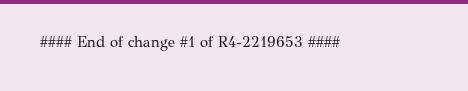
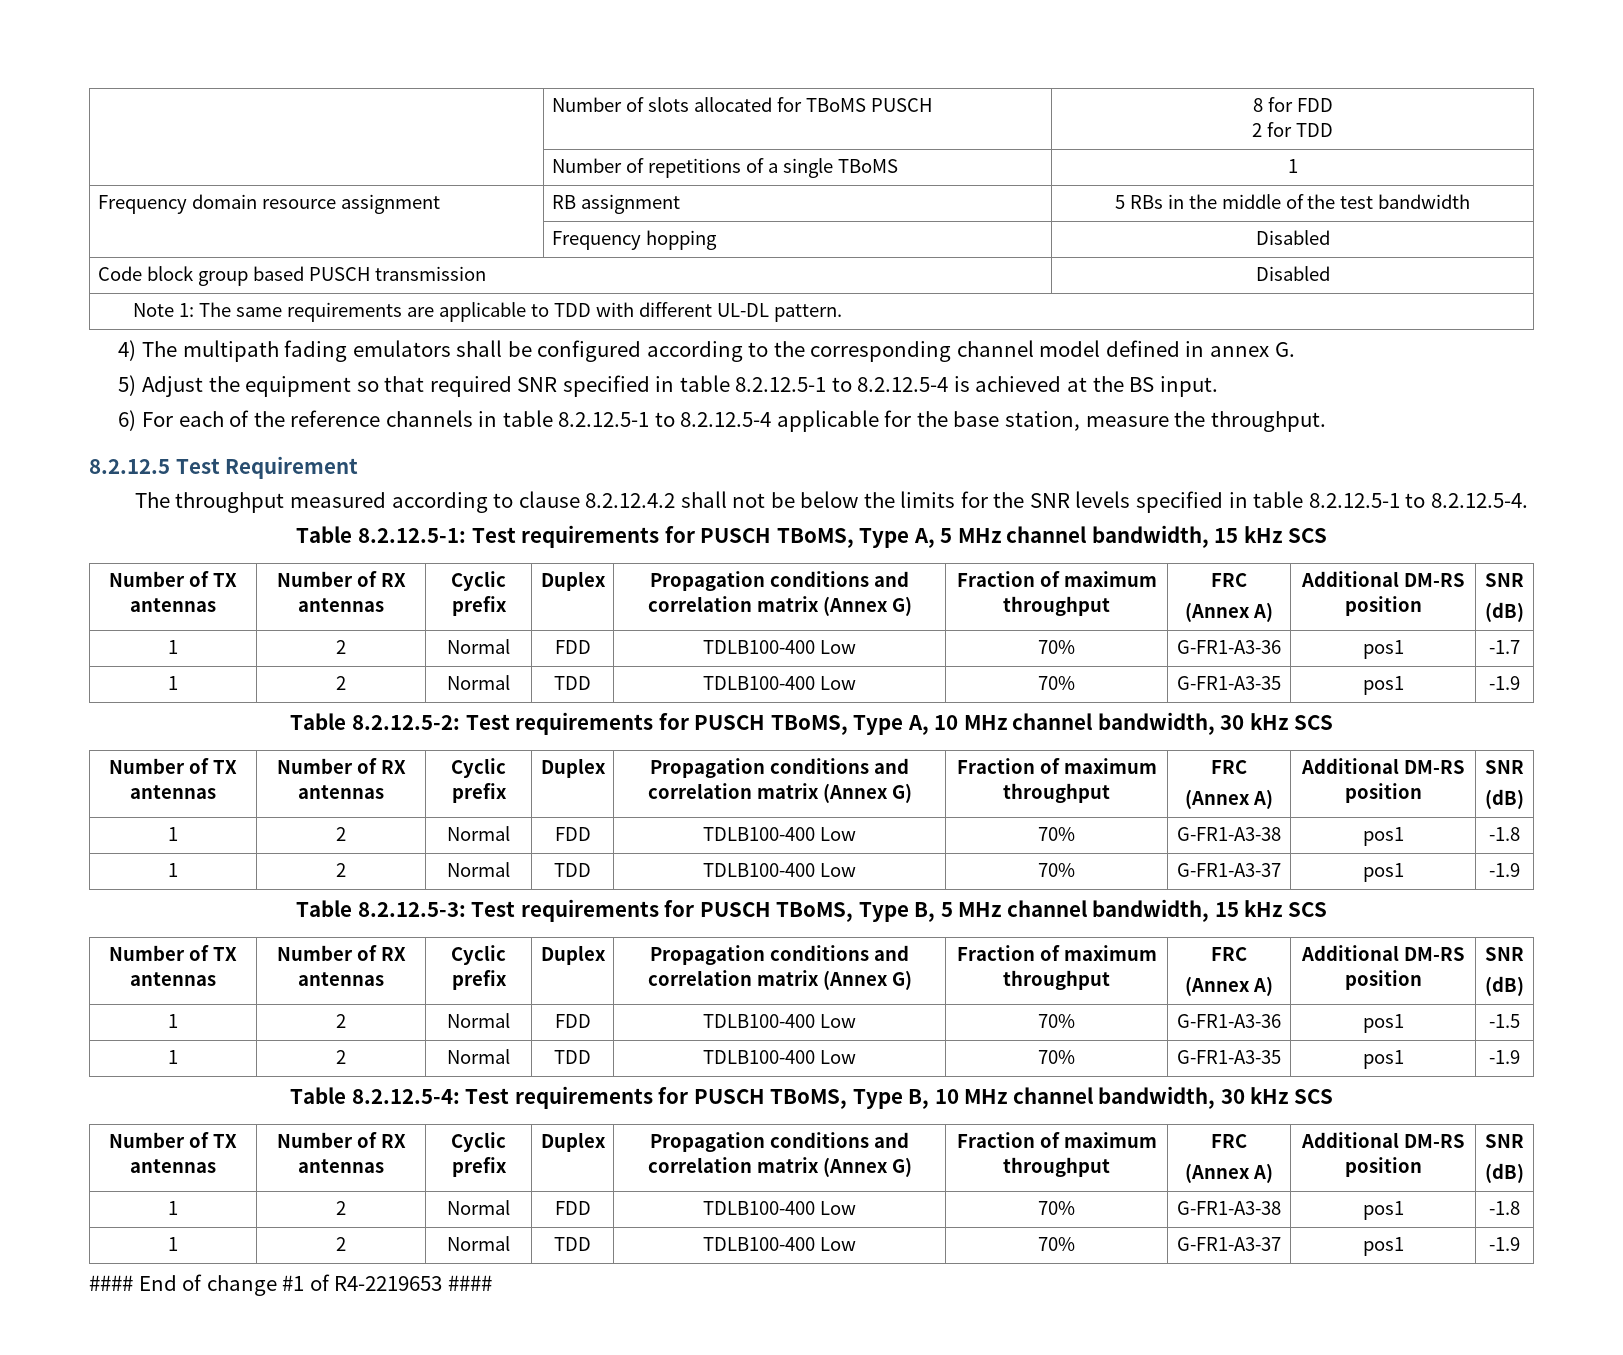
(40, 41) none -> [551,97,932,112] [1252,97,1333,112] [1252,122,1333,137] [551,158,898,178] [1287,159,1298,173] [97,194,440,214] [551,194,680,214] [1114,194,1471,209] [551,230,717,250] [1255,230,1330,245] [97,266,486,286] [1255,266,1330,281] [133,302,843,322] [118,340,1295,362] [118,375,1218,397] [118,410,1326,432] [89,456,359,479] [134,491,1528,513] [296,525,1327,548] [109,571,237,587] [130,598,216,612] [276,571,406,587] [298,598,384,612] [451,571,506,591] [451,596,507,616] [540,571,606,591] [650,571,909,591] [647,596,912,616] [956,571,1157,587] [1002,596,1110,616] [1211,573,1247,587] [1185,602,1273,622] [1300,571,1465,587] [1344,596,1422,616] [1485,573,1524,587] [1485,602,1524,622] [168,640,178,654] [336,640,346,654] [447,639,510,654] [554,640,591,654] [703,640,856,654] [1038,640,1075,654] [1177,640,1281,654] [1362,640,1404,659] [1489,640,1520,654] [168,676,178,690] [336,676,346,690] [447,675,510,690] [554,676,591,690] [703,676,856,690] [1038,676,1075,690] [1177,676,1281,690] [1362,676,1404,695] [1489,676,1520,690] [290,712,1333,735] [109,758,237,774] [130,785,216,799] [276,758,406,774] [298,785,384,799] [451,758,506,778] [451,783,507,803] [540,758,606,778] [650,758,909,778] [647,783,912,803] [956,758,1157,774] [1002,783,1110,803] [1211,760,1247,774] [1185,789,1273,809] [1300,758,1465,774] [1344,783,1422,803] [1485,760,1524,774] [1485,789,1524,809] [168,827,178,841] [336,827,346,841] [447,826,510,841] [554,827,591,841] [703,827,856,841] [1038,827,1075,841] [1177,827,1281,841] [1362,827,1404,846] [1489,827,1520,841] [168,863,178,877] [336,863,346,877] [447,862,510,877] [554,863,591,877] [703,863,856,877] [1038,863,1075,877] [1177,863,1281,877] [1362,863,1404,882] [1489,863,1520,877] [295,899,1328,922] [109,945,237,961] [130,972,216,986] [276,945,406,961] [298,972,384,986] [451,945,506,965] [451,970,507,990] [540,945,606,965] [650,945,909,965] [647,970,912,990] [956,945,1157,961] [1002,970,1110,990] [1211,947,1247,961] [1185,976,1273,996] [1300,945,1465,961] [1344,970,1422,990] [1485,947,1524,961] [1485,976,1524,996] [168,1014,178,1028] [336,1014,346,1028] [447,1013,510,1028] [554,1014,591,1028] [703,1014,856,1028] [1038,1014,1075,1028] [1177,1014,1281,1028] [1362,1014,1404,1033] [1489,1014,1520,1028] [168,1050,178,1064] [336,1050,346,1064] [447,1049,510,1064] [554,1050,591,1064] [703,1050,856,1064] [1038,1050,1075,1064] [1177,1050,1281,1064] [1362,1050,1404,1069] [1489,1050,1520,1064] [289,1086,1334,1109] [109,1132,237,1148] [130,1159,216,1173] [276,1132,406,1148] [298,1159,384,1173] [451,1132,506,1152] [451,1157,507,1177] [540,1132,606,1152] [650,1132,909,1152] [647,1157,912,1177] [956,1132,1157,1148] [1002,1157,1110,1177] [1211,1134,1247,1148] [1185,1163,1273,1183] [1300,1132,1465,1148] [1344,1157,1422,1177] [1485,1134,1524,1148] [1485,1163,1524,1183] [168,1201,178,1215] [336,1201,346,1215] [447,1200,510,1215] [554,1201,591,1215] [703,1201,856,1215] [1038,1201,1075,1215] [1177,1201,1281,1215] [1362,1201,1404,1220] [1489,1201,1520,1215] [168,1237,178,1251] [336,1237,346,1251] [447,1236,510,1251] [554,1237,591,1251] [703,1237,856,1251] [1038,1237,1075,1251] [1177,1237,1281,1251] [1362,1237,1404,1256] [1489,1237,1520,1251] | Number of slots allocated for TBoMS PUSCH | 8 for FDD // 2 for TDD // | Number of repetitions of a single TBoMS | 1 // Frequency domain resource assignment | RB assignment | 5 RBs in the middle of the test bandwidth // | Frequency hopping | Disabled // Code block group based PUSCH transmission | Disabled // Note 1: The same requirements are applicable to TDD with different UL-DL pattern. // 4) The multipath fading emulators shall be configured according to the corresponding channel model defined in annex G. // 5) Adjust the equipment so that required SNR specified in table 8.2.12.5-1 to 8.2.12.5-4 is achieved at the BS input. // 6) For each of the reference channels in table 8.2.12.5-1 to 8.2.12.5-4 applicable for the base station, measure the throughput. // 8.2.12.5 Test Requirement // The throughput measured according to clause 8.2.12.4.2 shall not be below the limits for the SNR levels specified in table 8.2.12.5-1 to 8.2.12.5-4. // Table 8.2.12.5-1: Test requirements for PUSCH TBoMS, Type A, 5 MHz channel bandwidth, 15 kHz SCS // Number of TX antennas | Number of RX antennas | Cyclic prefix | Duplex | Propagation conditions and correlation matrix (Annex G) | Fraction of maximum throughput | FRC // (Annex A) | Additional DM-RS position | SNR // (dB) // 1 | 2 | Normal | FDD | TDLB100-400 Low | 70% | G-FR1-A3-36 | pos1 | -1.7 // 1 | 2 | Normal | TDD | TDLB100-400 Low | 70% | G-FR1-A3-35 | pos1 | -1.9 // Table 8.2.12.5-2: Test requirements for PUSCH TBoMS, Type A, 10 MHz channel bandwidth, 30 kHz SCS // Number of TX antennas | Number of RX antennas | Cyclic prefix | Duplex | Propagation conditions and correlation matrix (Annex G) | Fraction of maximum throughput | FRC // (Annex A) | Additional DM-RS position | SNR // (dB) // 1 | 2 | Normal | FDD | TDLB100-400 Low | 70% | G-FR1-A3-38 | pos1 | -1.8 // 1 | 2 | Normal | TDD | TDLB100-400 Low | 70% | G-FR1-A3-37 | pos1 | -1.9 // Table 8.2.12.5-3: Test requirements for PUSCH TBoMS, Type B, 5 MHz channel bandwidth, 15 kHz SCS // Number of TX antennas | Number of RX antennas | Cyclic prefix | Duplex | Propagation conditions and correlation matrix (Annex G) | Fraction of maximum throughput | FRC // (Annex A) | Additional DM-RS position | SNR // (dB) // 1 | 2 | Normal | FDD | TDLB100-400 Low | 70% | G-FR1-A3-36 | pos1 | -1.5 // 1 | 2 | Normal | TDD | TDLB100-400 Low | 70% | G-FR1-A3-35 | pos1 | -1.9 // Table 8.2.12.5-4: Test requirements for PUSCH TBoMS, Type B, 10 MHz channel bandwidth, 30 kHz SCS // Number of TX antennas | Number of RX antennas | Cyclic prefix | Duplex | Propagation conditions and correlation matrix (Annex G) | Fraction of maximum throughput | FRC // (Annex A) | Additional DM-RS position | SNR // (dB) // 1 | 2 | Normal | FDD | TDLB100-400 Low | 70% | G-FR1-A3-38 | pos1 | -1.8 // 1 | 2 | Normal | TDD | TDLB100-400 Low | 70% | G-FR1-A3-37 | pos1 | -1.9 //

